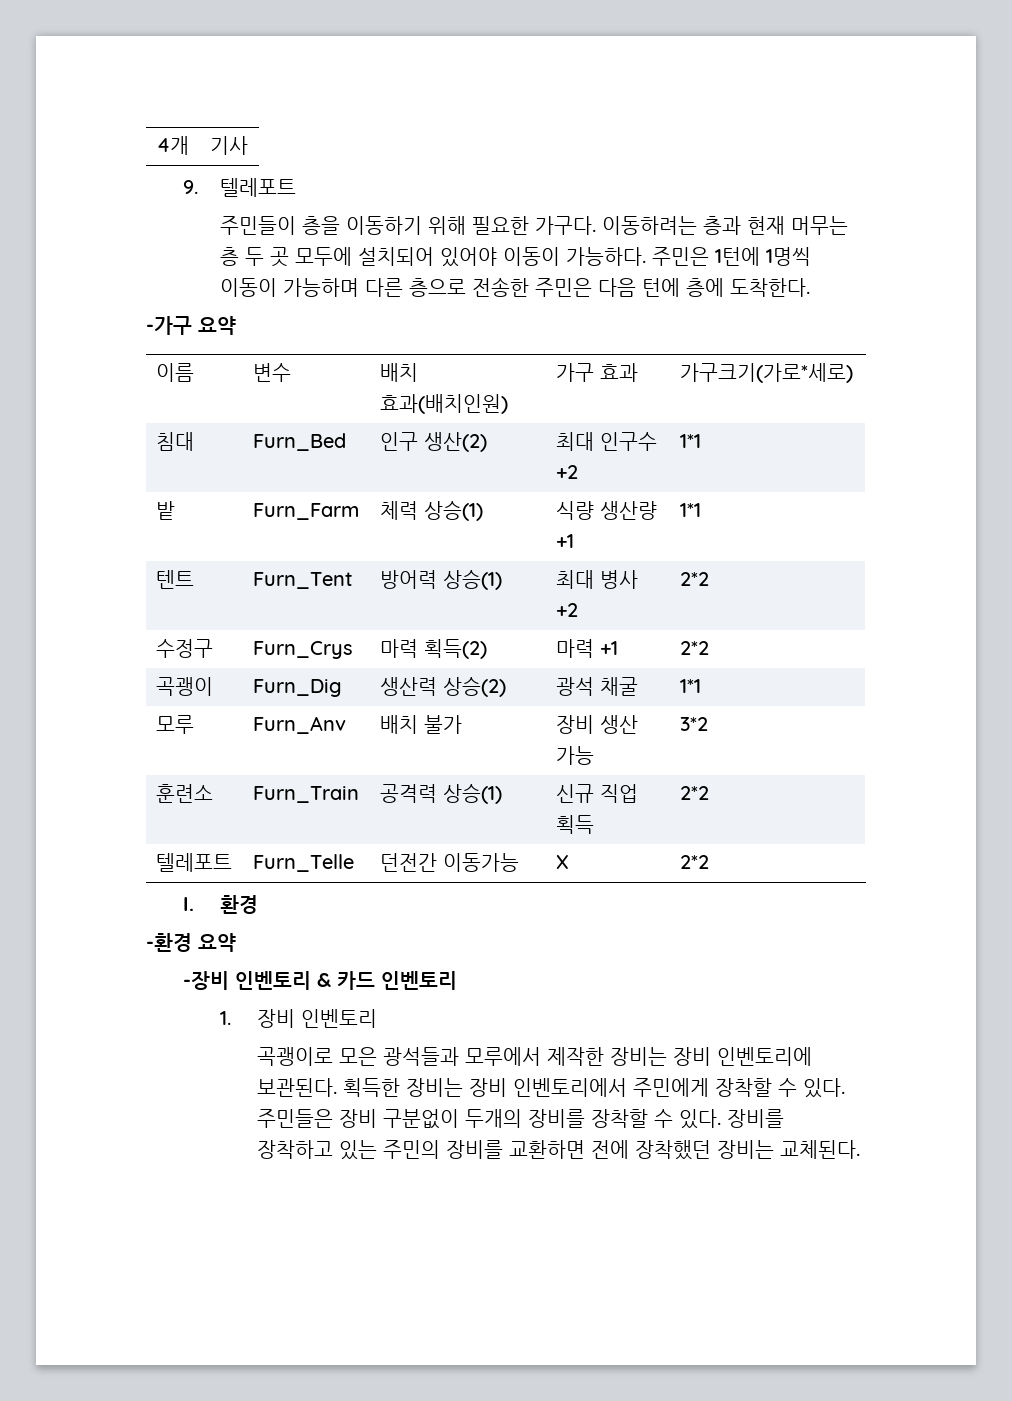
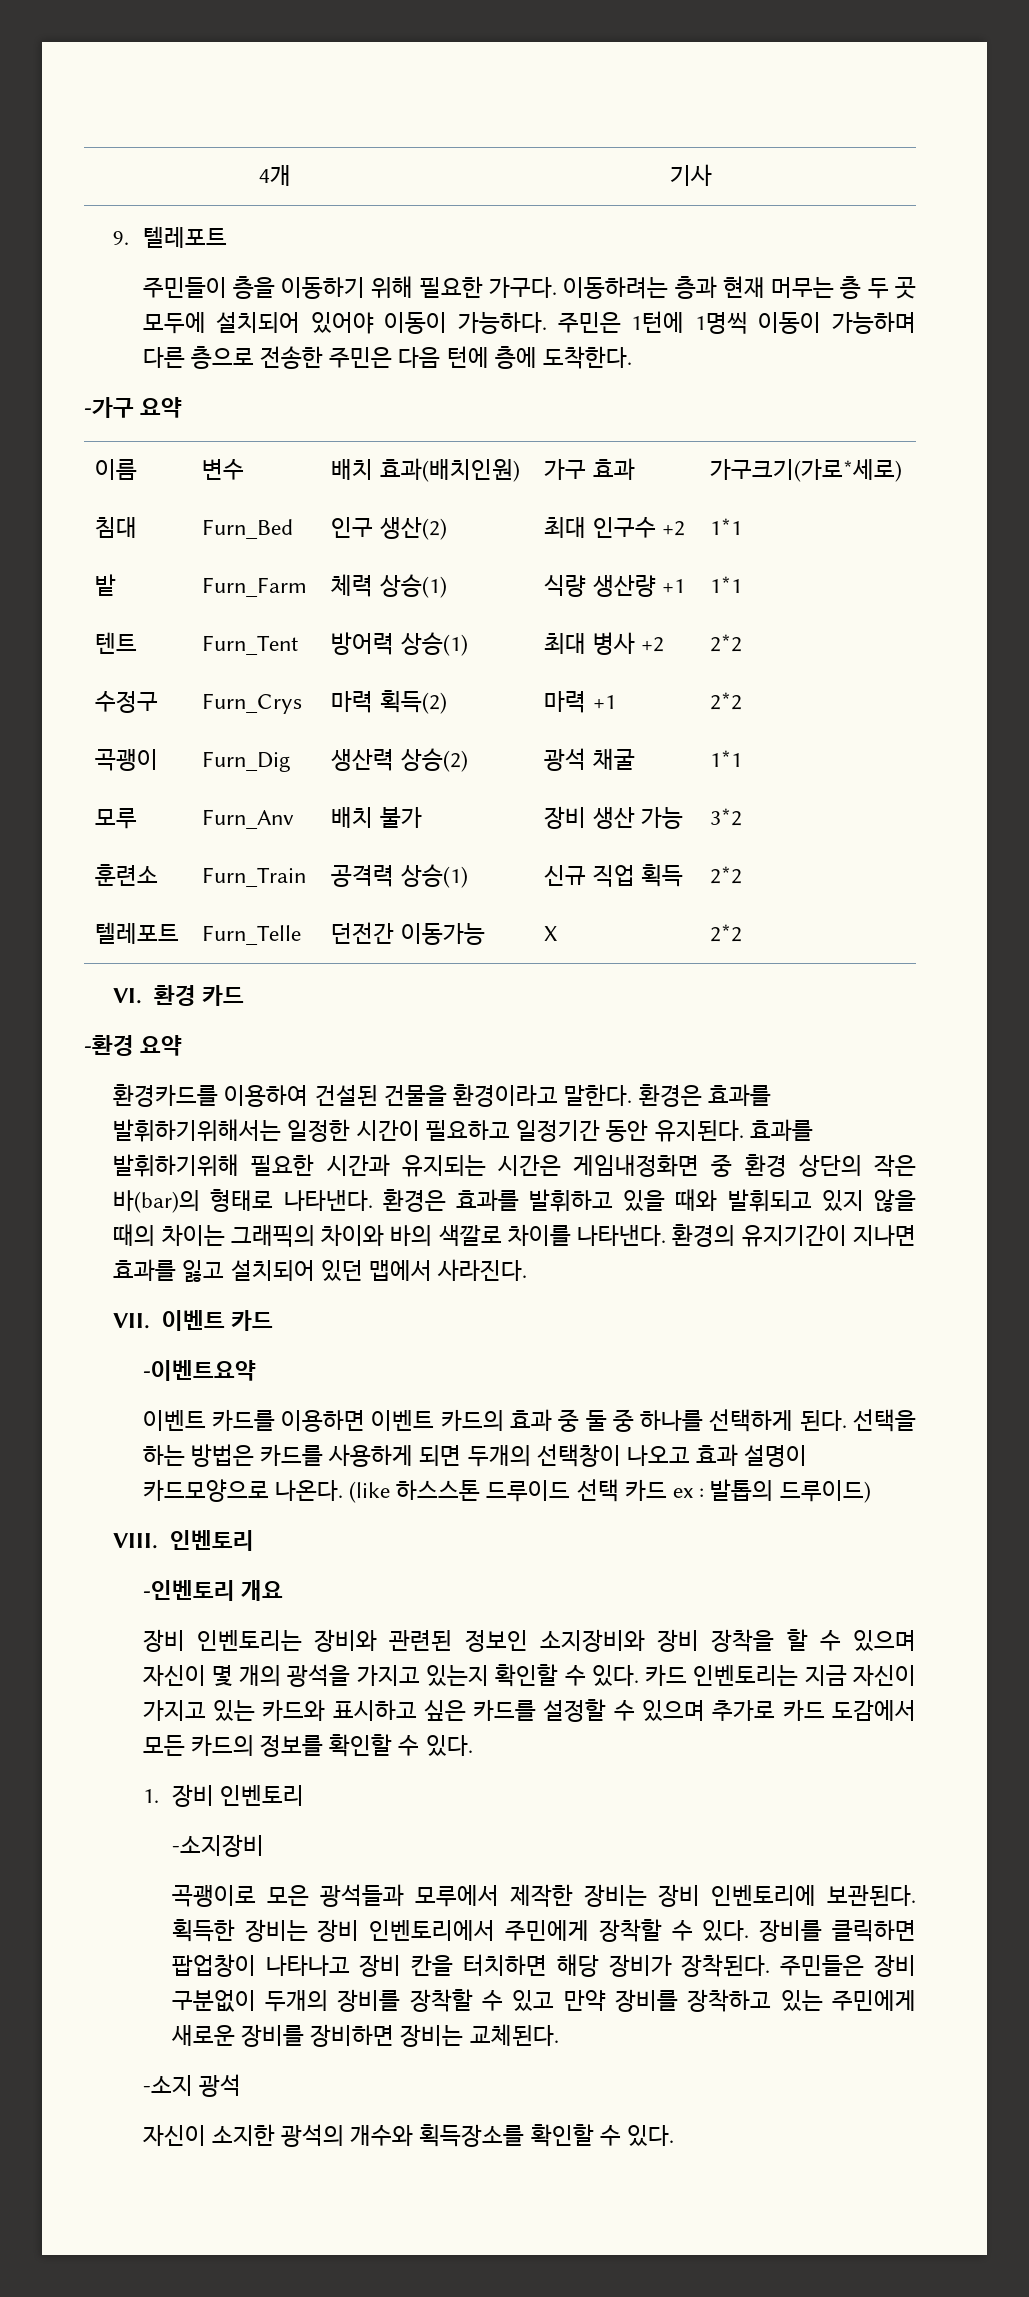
[183,895,259,914] I. 환경 -> [113,985,244,1006] VI. 환경 카드
[183,971,458,990] -장비 인벤토리 & 카드 인벤토리 -> [113,1084,771,1107] [113,1119,813,1142] [113,1154,916,1177] [113,1189,917,1213] [113,1224,916,1247] [113,1259,528,1282] [113,1310,273,1331] [142,1360,256,1381] [142,1409,916,1432] [142,1444,808,1467] [142,1479,871,1503] [113,1530,254,1551] [142,1580,283,1601] [142,1629,916,1652] [142,1664,916,1687] [142,1699,916,1722] [142,1734,473,1757] 환경카드를 이용하여 건설된 건물을 환경이라고 말한다. 환경은 효과를 발휘하기위해서는 일정한 시간이 필요하고 일정기간 동안 유지된다. 효과를 발휘하기위해 필요한 시간과 유지되는 시간은 게임내정화면 중 환경 상단의 작은 바(bar)의 형태로 나타낸다. 환경은 효과를 발휘하고 있을 때와 발휘되고 있지 않을 때의 차이는 그래픽의 차이와 바의 색깔로 차이를 나타낸다. 환경의 유지기간이 지나면 효과를 잃고 설치되어 있던 맵에서 사라진다. // VII. 이벤트 카드 // -이벤트요약 // 이벤트 카드를 이용하면 이벤트 카드의 효과 중 둘 중 하나를 선택하게 된다. 선택을 하는 방법은 카드를 사용하게 되면 두개의 선택창이 나오고 효과 설명이 카드모양으로 나온다. (like 하스스톤 드루이드 선택 카드 ex : 발톱의 드루이드) // VIII. 인벤토리 // -인벤토리 개요 // 장비 인벤토리는 장비와 관련된 정보인 소지장비와 장비 장착을 할 수 있으며 자신이 몇 개의 광석을 가지고 있는지 확인할 수 있다. 카드 인벤토리는 지금 자신이 가지고 있는 카드와 표시하고 싶은 카드를 설정할 수 있으며 추가로 카드 도감에서 모든 카드의 정보를 확인할 수 있다.
(378, 1018) none -> [171,1834,264,1857] // -소지장비
(846, 1088) none -> [759,1919,916,1942] [171,1954,771,1977] 장비를 클릭하면 팝업창이 나타나고 장비 칸을 터치하면 해당 장비가 장착된다.
[679,1109,722,1129] 있다. -> [512,1990,606,2011] 있고 만약
[383,1140,861,1160] 주민의 장비를 교환하면 전에 장착했던 장비는 교체된다. -> [832,1990,916,2011] [170,2024,559,2047] [142,2074,241,2097] [142,2124,675,2147] 주민에게 새로운 장비를 장비하면 장비는 교체된다. // -소지 광석 // 자신이 소지한 광석의 개수와 획득장소를 확인할 수 있다.

